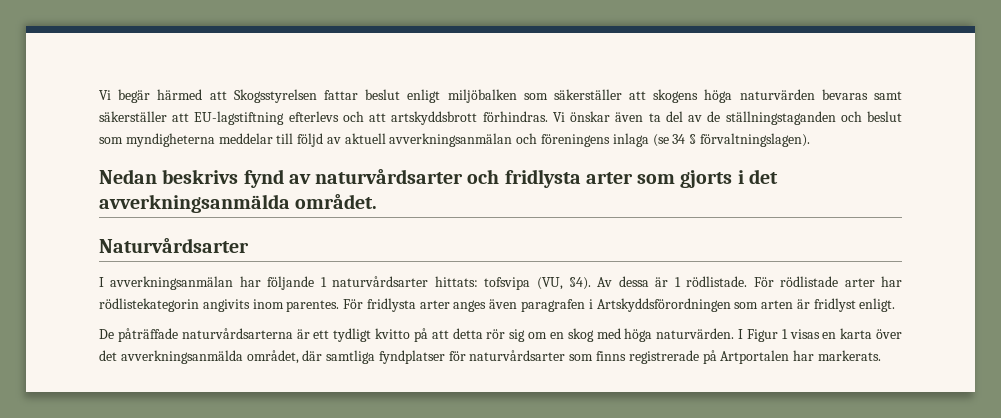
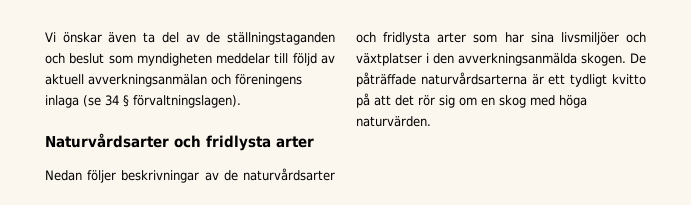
[99,89,902,103] [99,111,565,125] Vi begär härmed att Skogsstyrelsen fattar beslut enligt miljöbalken som säkerställer att skogens höga naturvärden bevaras samt säkerställer att EU-lagstiftning efterlevs och att artskyddsbrott förhindras. Vi -> [45,32,56,42] Vi
[125,133,215,147] myndigheterna -> [136,53,212,66] myndigheten
[99,169,311,188] Nedan beskrivs fynd av -> [45,133,314,151] [45,170,238,183] Naturvårdsarter och fridlysta arter // Nedan följer beskrivningar av de
[680,169,778,188] [99,194,378,213] [99,238,249,253] [99,276,903,290] [99,298,896,312] gjorts i det avverkningsanmälda området. // Naturvårdsarter // I avverkningsanmälan har följande 1 naturvårdsarter hittats: tofsvipa (VU, §4). Av dessa är 1 rödlistade. För rödlistade arter har rödlistekategorin angivits inom parentes. För fridlysta arter anges även paragrafen i Artskyddsförordningen som arten är fridlyst enligt. // -> [504,32,646,45] [356,53,626,66] har sina livsmiljöer och växtplatser i den avverkningsanmälda skogen.
[452,328,483,339] detta -> [395,95,414,106] det
[737,328,903,342] [99,350,881,364] I Figur 1 visas en karta över det avverkningsanmälda området, där samtliga fyndplatser för naturvårdsarter som finns registrerade på Artportalen har markerats. -> (431, 121) none

